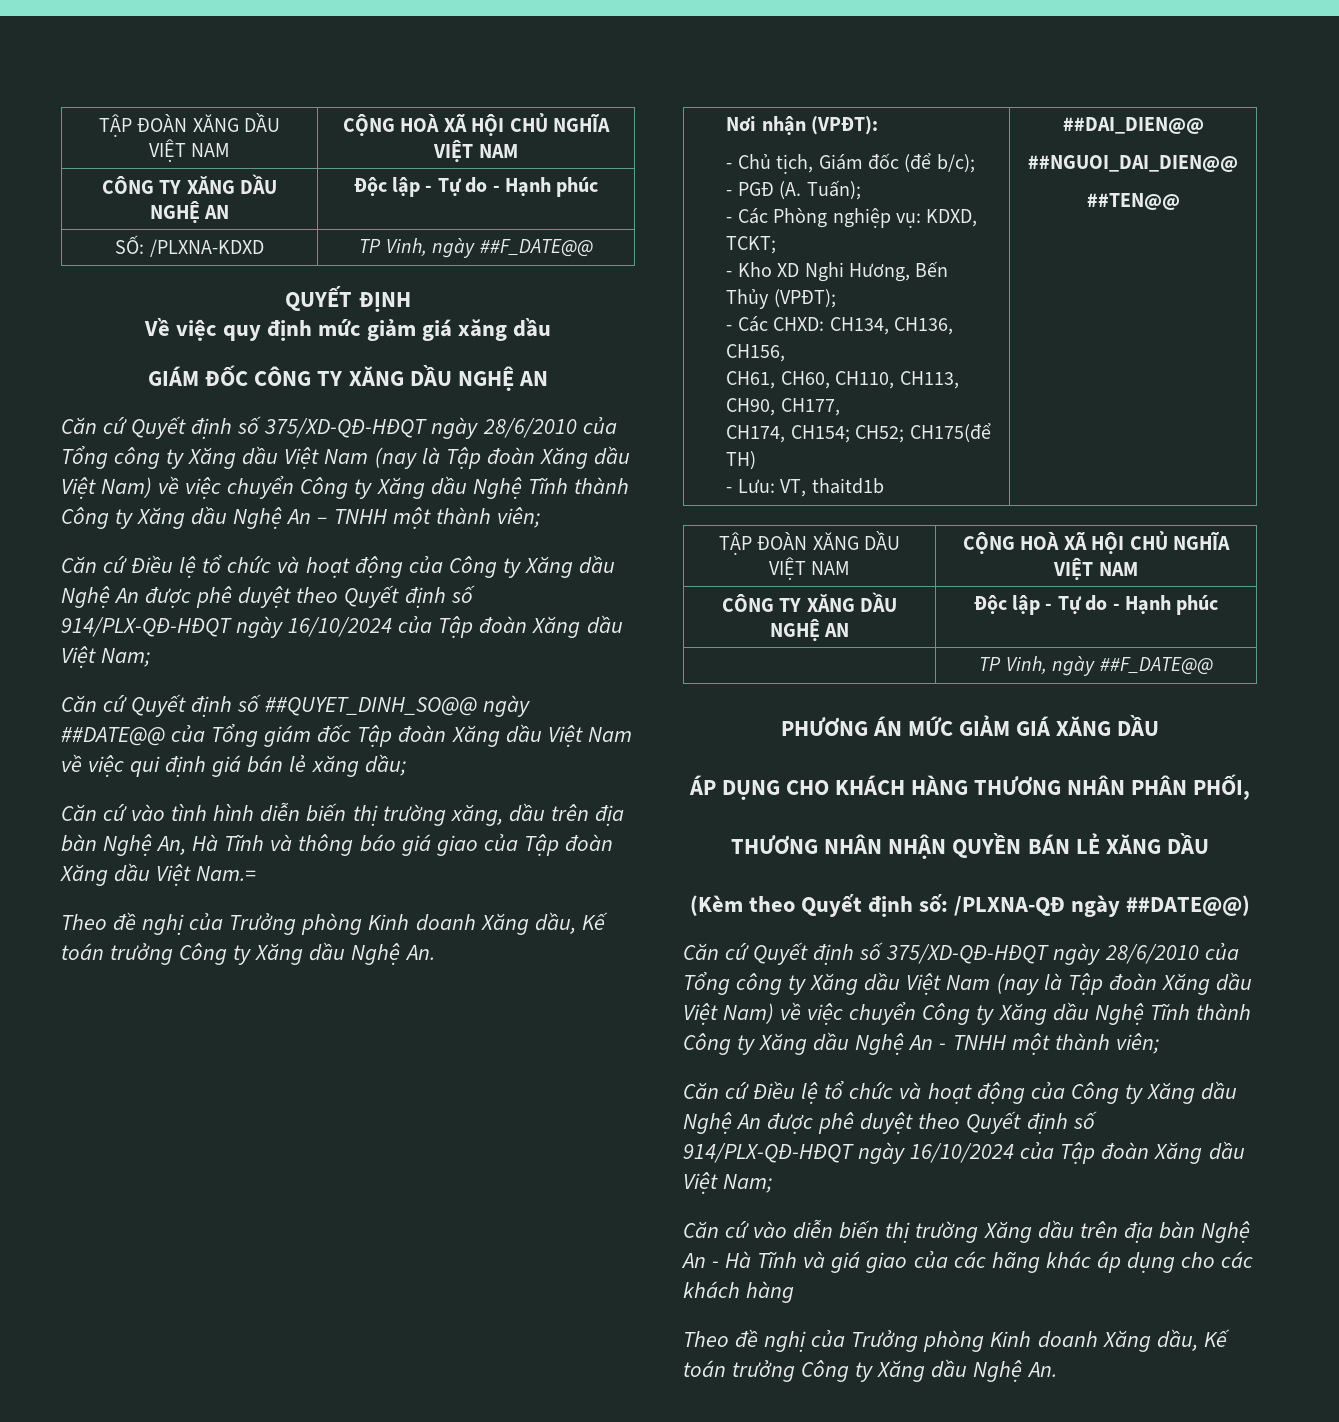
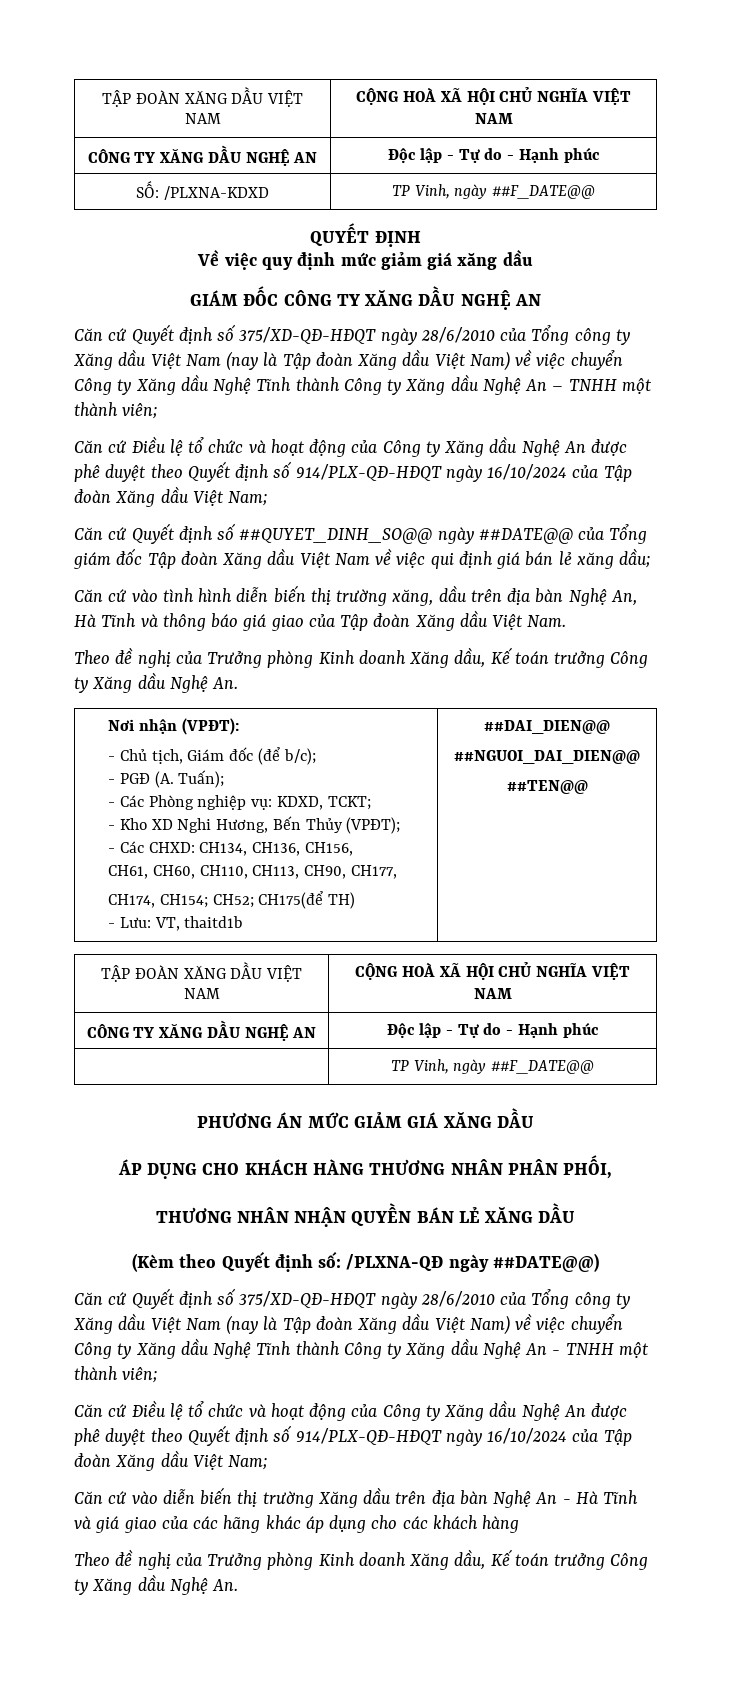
[196,866,257,881] Nam.= -> [527,615,567,627] Nam.

